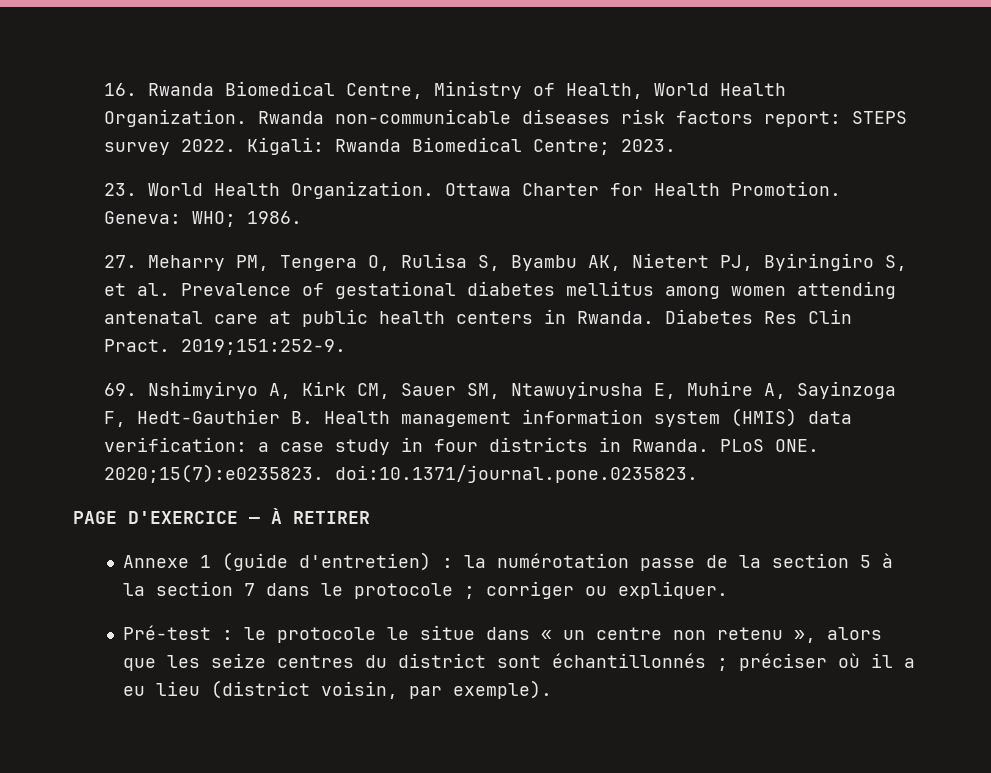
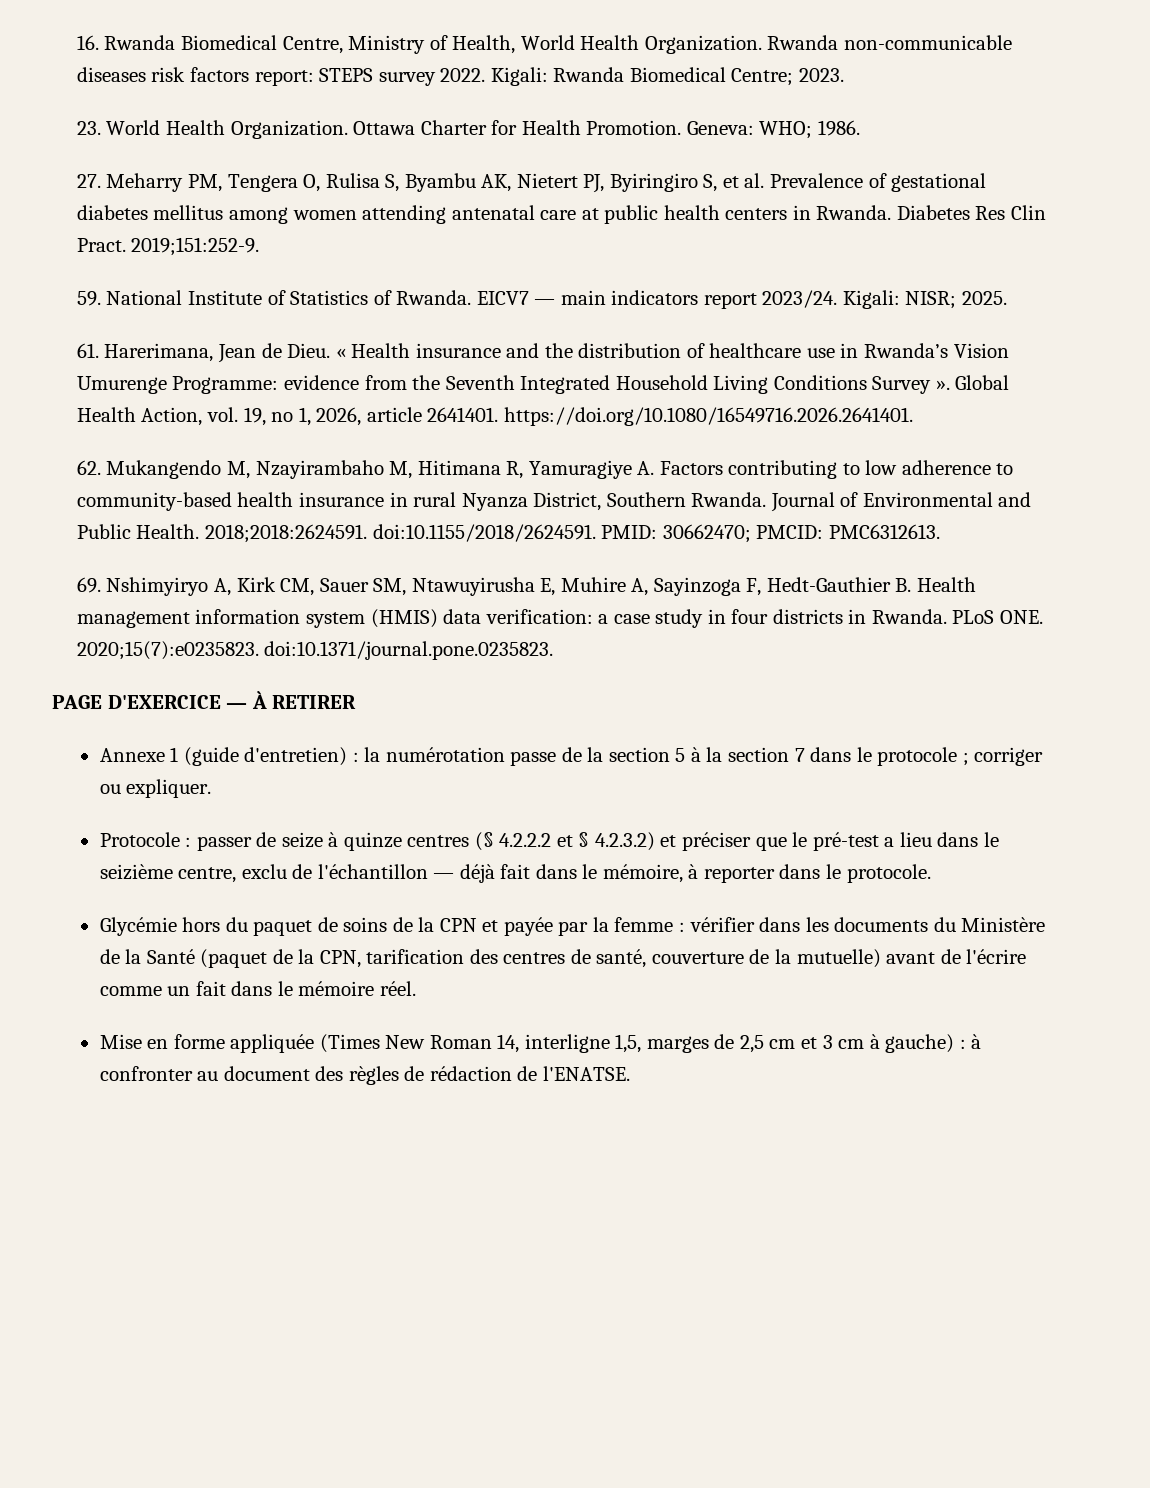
(346, 347) none -> [76,290,1007,309] [76,343,1009,363] [76,375,1010,394] [76,407,913,426] [76,460,1014,479] [76,492,1032,512] [76,524,940,543] // 59. National Institute of Statistics of Rwanda. EICV7 — main indicators report 2023/24. Kigali: NISR; 2025. // 61. Harerimana, Jean de Dieu. « Health insurance and the distribution of healthcare use in Rwanda’s Vision Umurenge Programme: evidence from the Seventh Integrated Household Living Conditions Survey ». Global Health Action, vol. 19, no 1, 2026, article 2641401. https://doi.org/10.1080/16549716.2026.2641401. // 62. Mukangendo M, Nzayirambaho M, Hitimana R, Yamuragiye A. Factors contributing to low adherence to community-based health insurance in rural Nyanza District, Southern Rwanda. Journal of Environmental and Public Health. 2018;2018:2624591. doi:10.1155/2018/2624591. PMID: 30662470; PMCID: PMC6312613.
[123,625,883,643] [123,653,916,671] [123,680,553,699] Pré-test : le protocole le situe dans « un centre non retenu », alors que les seize centres du district sont échantillonnés ; préciser où il a eu lieu (district voisin, par exemple). -> [99,832,999,851] [99,864,931,883] [99,917,1046,936] [99,949,1027,968] [99,981,416,996] [99,1034,982,1053] [99,1066,630,1085] Protocole : passer de seize à quinze centres (§ 4.2.2.2 et § 4.2.3.2) et préciser que le pré-test a lieu dans le seizième centre, exclu de l'échantillon — déjà fait dans le mémoire, à reporter dans le protocole. // Glycémie hors du paquet de soins de la CPN et payée par la femme : vérifier dans les documents du Ministère de la Santé (paquet de la CPN, tarification des centres de santé, couverture de la mutuelle) avant de l'écrire comme un fait dans le mémoire réel. // Mise en forme appliquée (Times New Roman 14, interligne 1,5, marges de 2,5 cm et 3 cm à gauche) : à confronter au document des règles de rédaction de l'ENATSE.

